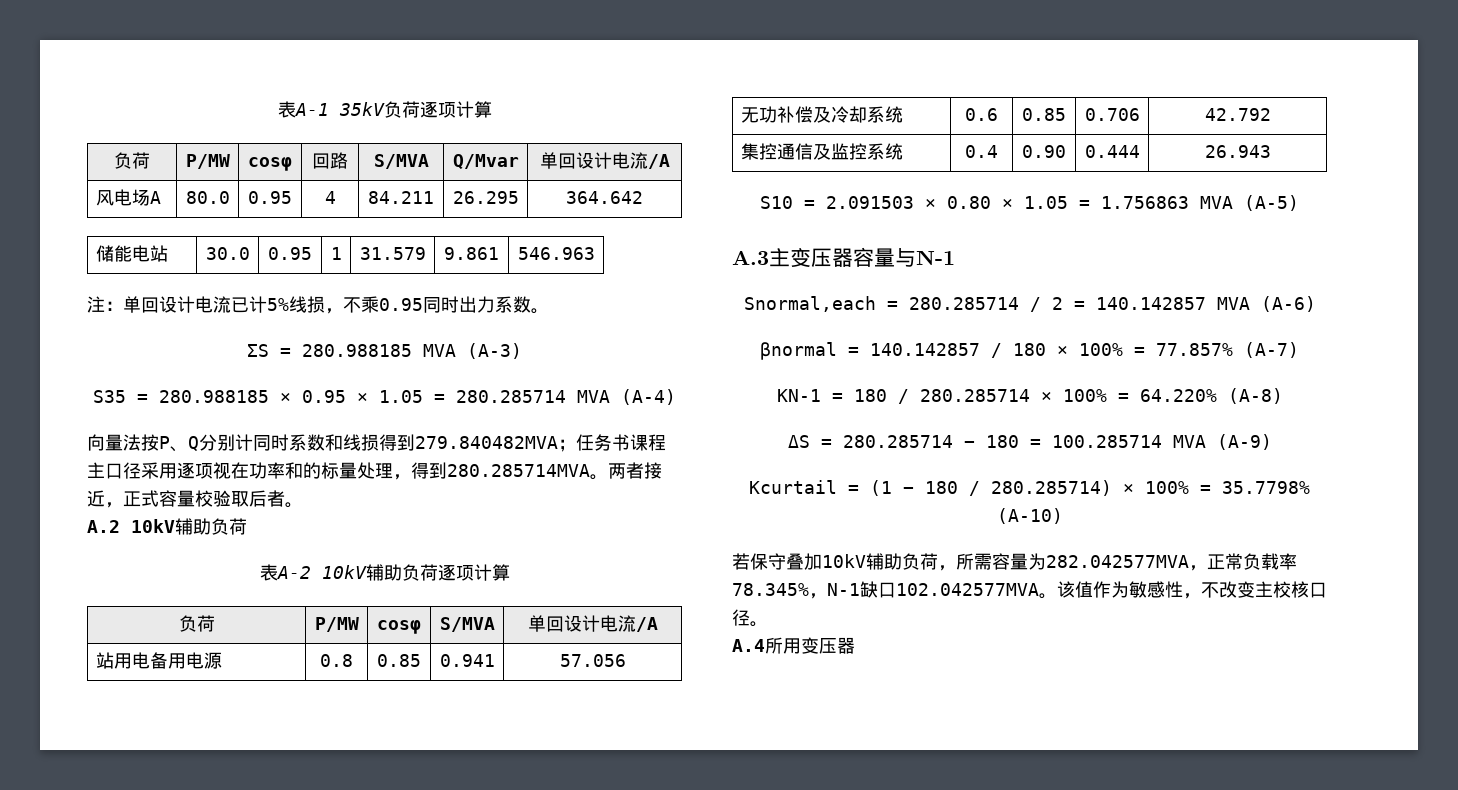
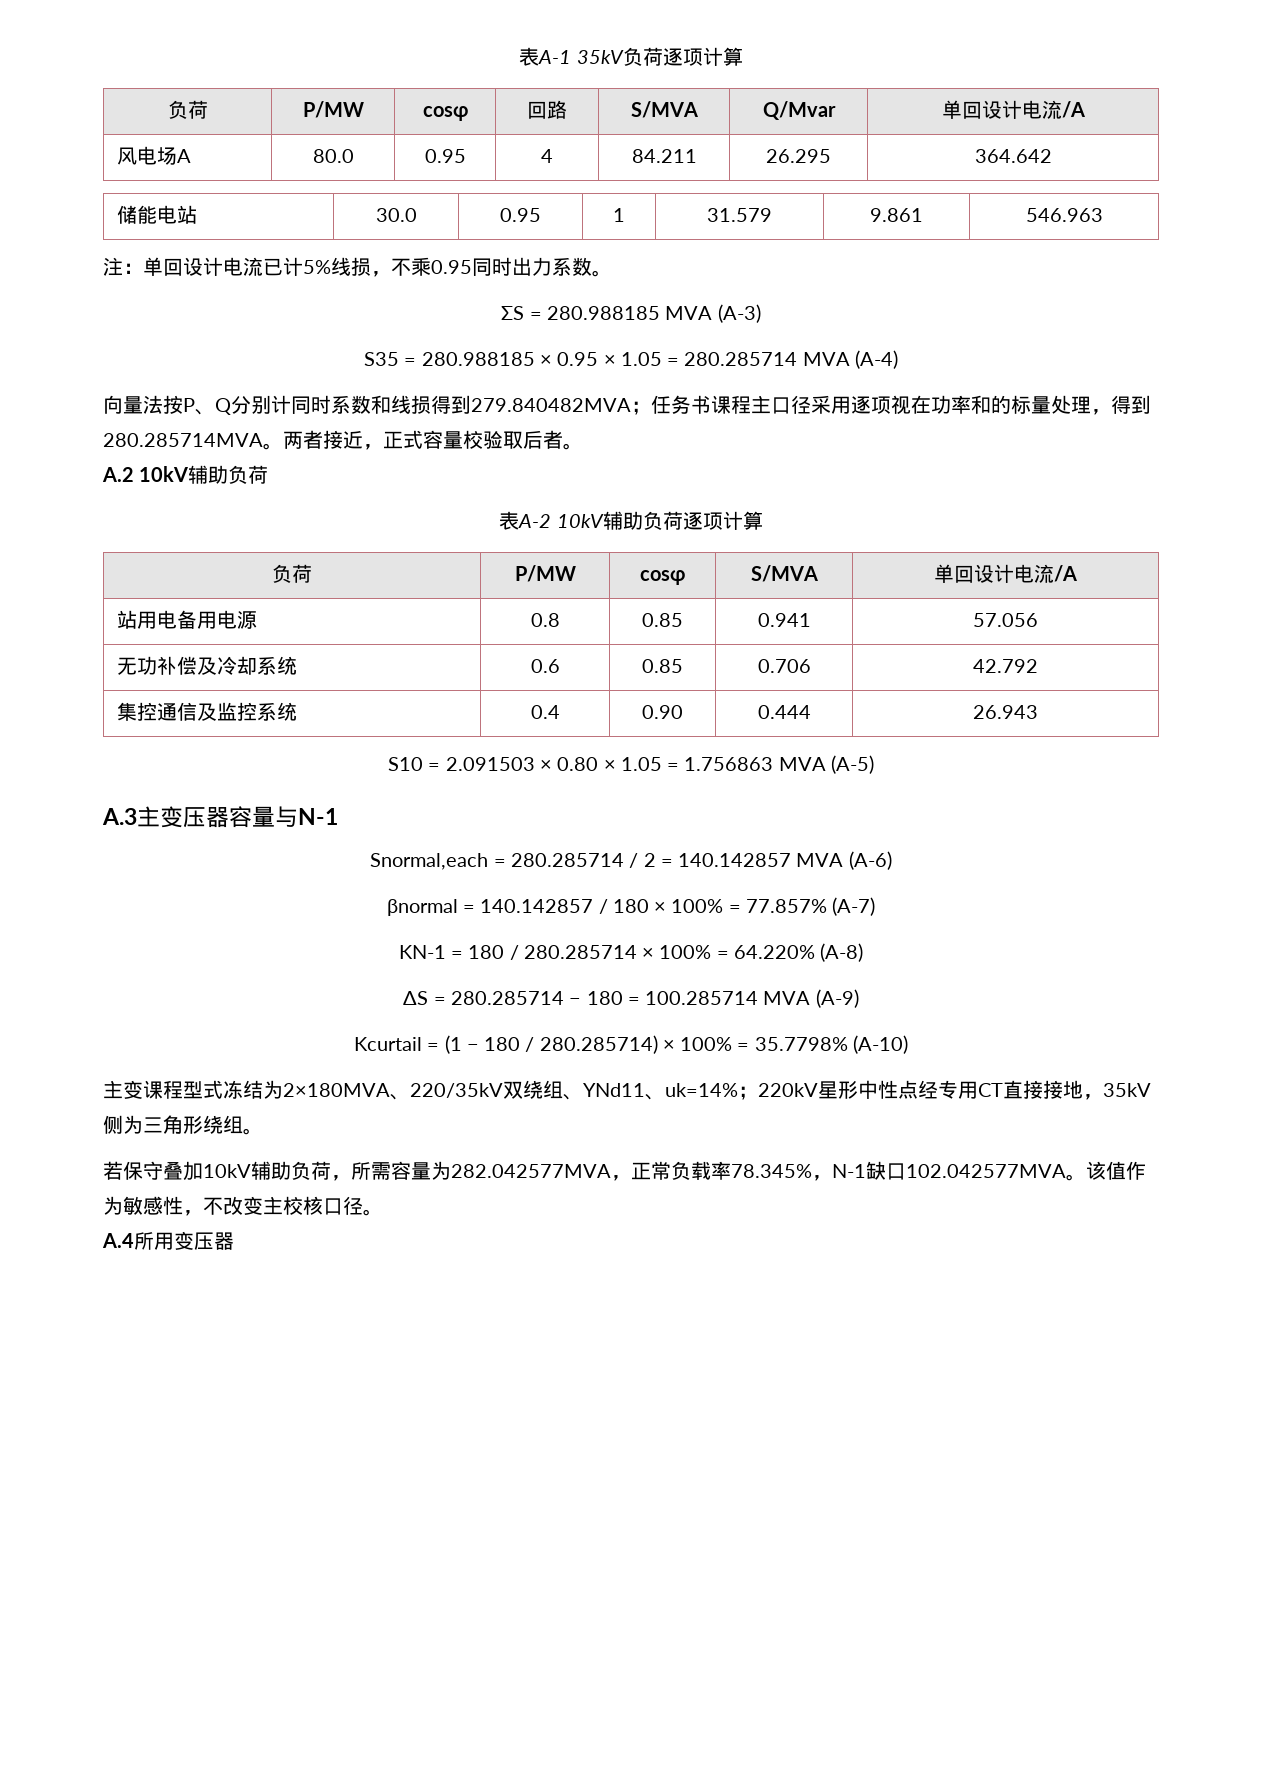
(1063, 516) none -> [103,1080,1151,1100] [103,1115,263,1135] // 主变课程型式冻结为2×180MVA、220/35kV双绕组、YNd11、uk=14%；220kV星形中性点经专用CT直接接地，35kV侧为三角形绕组。

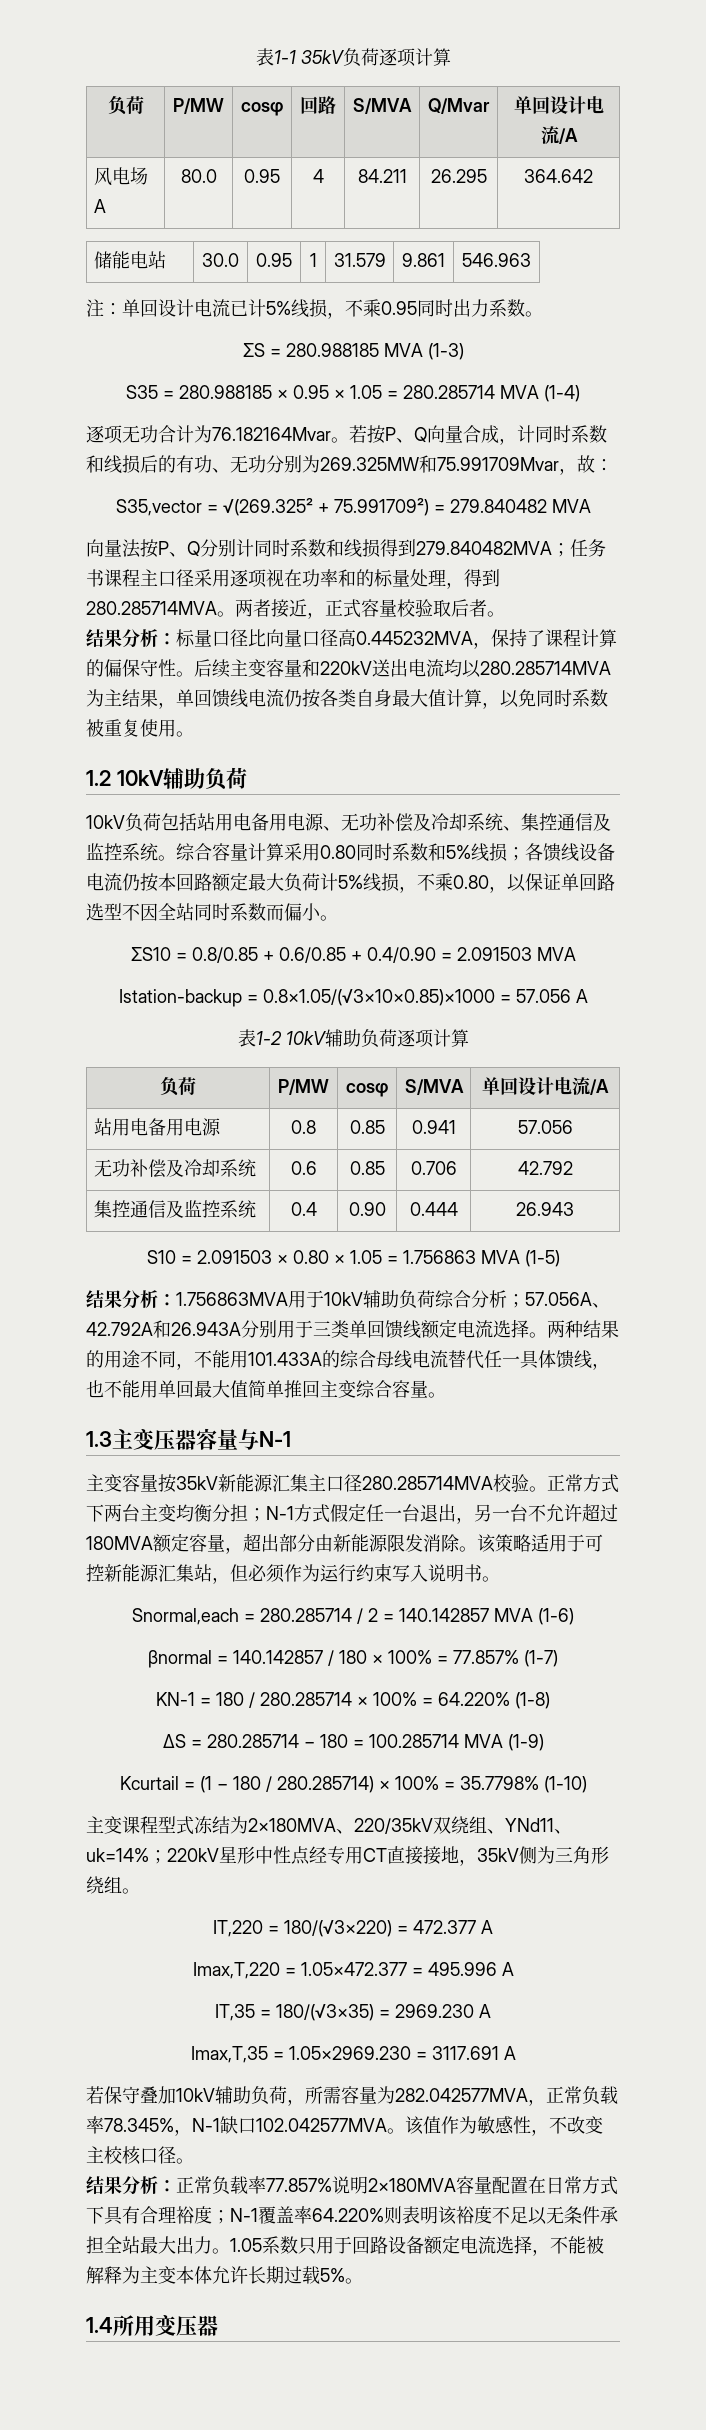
[519,47,572,66] 表A-1 -> [255,48,296,66] 表1-1
[717,304,761,323] (A-3) -> [427,343,464,360] (1-3)
[854,350,898,369] (A-4) -> [544,385,580,402] [86,425,607,445] [86,455,613,475] [115,498,591,516] (1-4) // 逐项无功合计为76.182164Mvar。若按P、Q向量合成，计同时系数和线损后的有功、无功分别为269.325MW和75.991709Mvar，故： // S35,vector = √(269.325² + 75.991709²) = 279.840482 MVA
[102,465,269,484] [499,511,552,530] A.2 10kV辅助负荷 // 表A-2 -> [86,629,617,649] [86,659,611,678] [86,689,608,709] [86,719,194,737] [86,767,247,790] [86,813,611,832] [86,843,615,862] [86,872,615,893] [86,903,338,921] [130,947,576,963] [118,989,588,1007] [237,1029,282,1047] 结果分析：标量口径比向量口径高0.445232MVA，保持了课程计算的偏保守性。后续主变容量和220kV送出电流均以280.285714MVA为主结果，单回馈线电流仍按各类自身最大值计算，以免同时系数被重复使用。 // 1.2 10kV辅助负荷 // 10kV负荷包括站用电备用电源、无功补偿及冷却系统、集控通信及监控系统。综合容量计算采用0.80同时系数和5%线损；各馈线设备电流仍按本回路额定最大负荷计5%线损，不乘0.80，以保证单回路选型不因全站同时系数而偏小。 // ΣS10 = 0.8/0.85 + 0.6/0.85 + 0.4/0.90 = 2.091503 MVA // Istation-backup = 0.8×1.05/(√3×10×0.85)×1000 = 57.056 A // 表1-2
[830,755,874,774] [102,808,137,825] (A-5) // A.3 -> [524,1250,560,1267] [86,1290,610,1309] [86,1319,619,1339] [86,1350,610,1370] [86,1380,446,1398] [86,1431,112,1447] (1-5) // 结果分析：1.756863MVA用于10kV辅助负荷综合分析；57.056A、42.792A和26.943A分别用于三类单回馈线额定电流选择。两种结果的用途不同，不能用101.433A的综合母线电流替代任一具体馈线，也不能用单回最大值简单推回主变综合容量。 // 1.3
(338, 816) none -> [86,1474,619,1493] [86,1503,618,1524] [86,1533,603,1554] [86,1564,500,1584] // 主变容量按35kV新能源汇集主口径280.285714MVA校验。正常方式下两台主变均衡分担；N-1方式假定任一台退出，另一台不允许超过180MVA额定容量，超出部分由新能源限发消除。该策略适用于可控新能源汇集站，但必须作为运行约束写入说明书。
[848,851,892,870] (A-6) -> [538,1608,574,1625] (1-6)
[832,897,876,916] (A-7) -> [524,1650,558,1667] (1-7)
[820,943,864,962] (A-8) -> [515,1692,550,1709] (1-8)
[815,989,859,1008] (A-9) -> [507,1734,544,1751] (1-9)
[852,1035,908,1054] (A-10) -> [543,1776,587,1793] (1-10)
(263, 1131) none -> [213,1920,493,1937] [192,1962,514,1979] [215,2004,491,2021] [190,2046,516,2063] // IT,220 = 180/(√3×220) = 472.377 A // Imax,T,220 = 1.05×472.377 = 495.996 A // IT,35 = 180/(√3×35) = 2969.230 A // Imax,T,35 = 1.05×2969.230 = 3117.691 A
[102,1233,134,1248] A.4 -> [86,2176,618,2195] [86,2206,618,2225] [86,2235,604,2256] [86,2266,363,2284] [86,2317,113,2333] 结果分析：正常负载率77.857%说明2×180MVA容量配置在日常方式下具有合理裕度；N-1覆盖率64.220%则表明该裕度不足以无条件承担全站最大出力。1.05系数只用于回路设备额定电流选择，不能被解释为主变本体允许长期过载5%。 // 1.4

